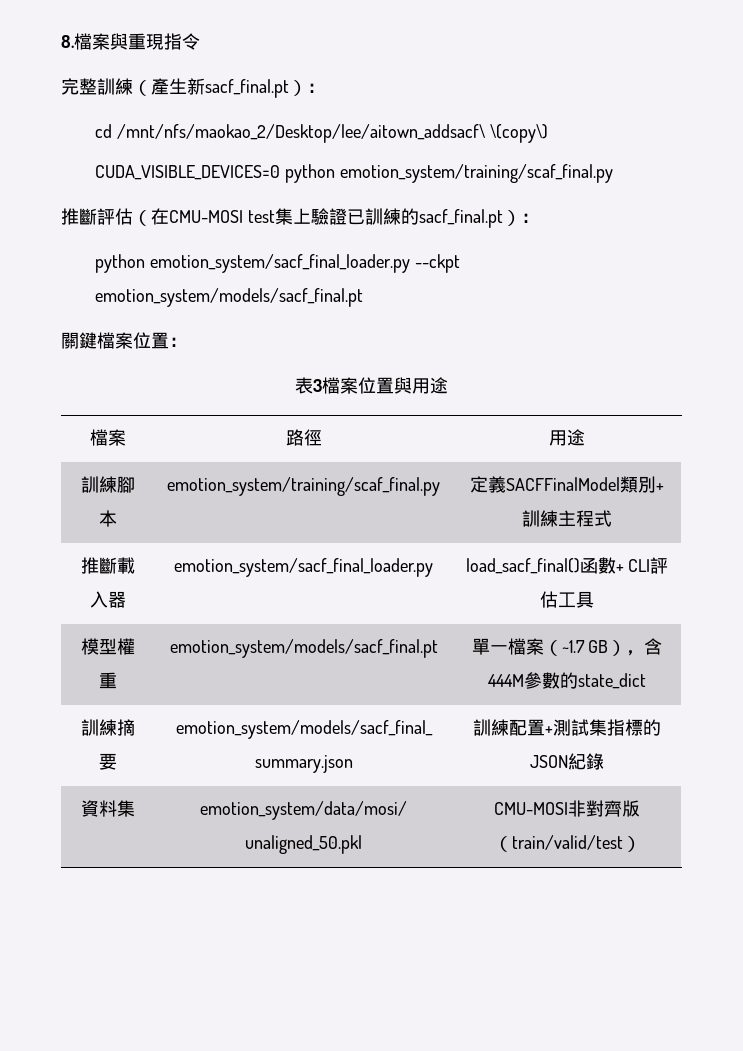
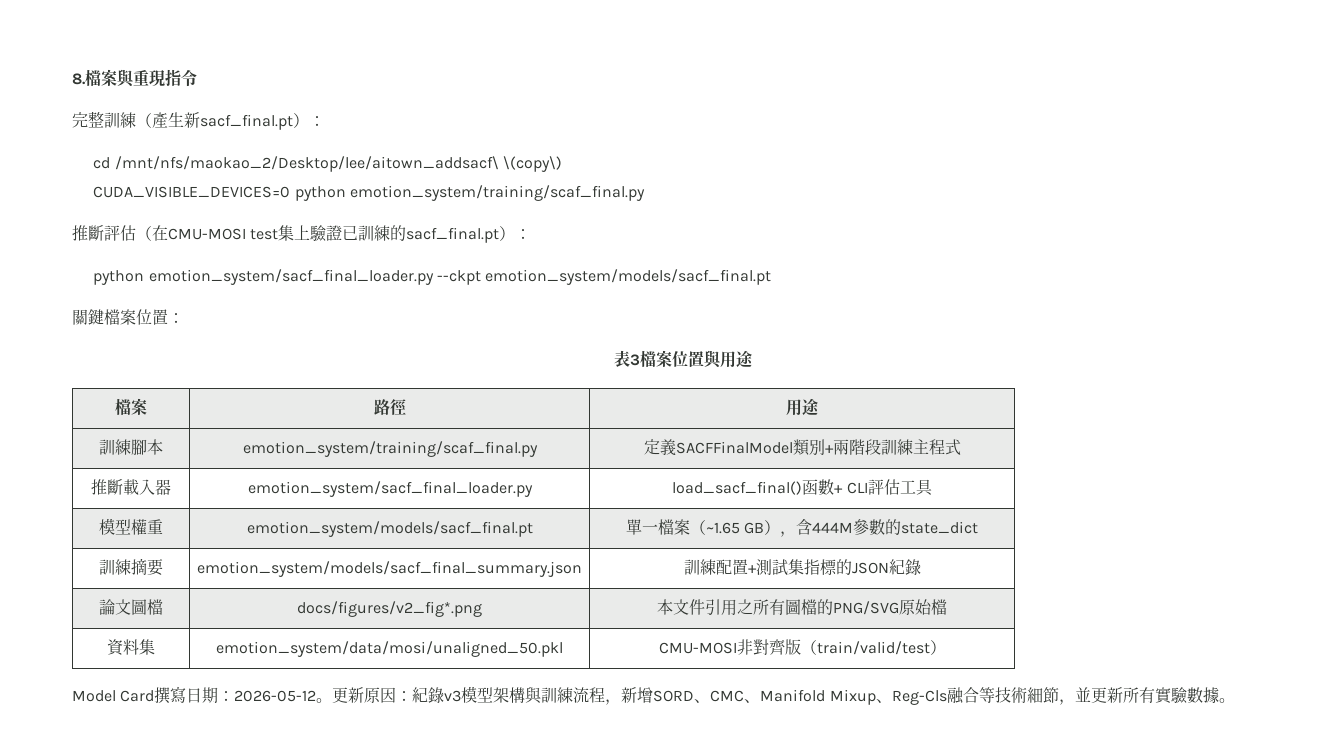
(664, 487) none -> [832,439,881,455] 兩階段
[561,640,585,653] ~1.7 -> [705,522,740,534] ~1.65
(604, 761) none -> [99,599,163,615] [297,601,482,617] [657,599,947,616] // 論文圖檔 | docs/figures/v2_fig*.png | 本文件引用之所有圖檔的PNG/SVG原始檔
(641, 844) none -> [72,686,1235,705] // Model Card撰寫日期：2026-05-12。更新原因：紀錄v3模型架構與訓練流程，新增SORD、CMC、Manifold Mixup、Reg-Cls融合等技術細節，並更新所有實驗數據。

